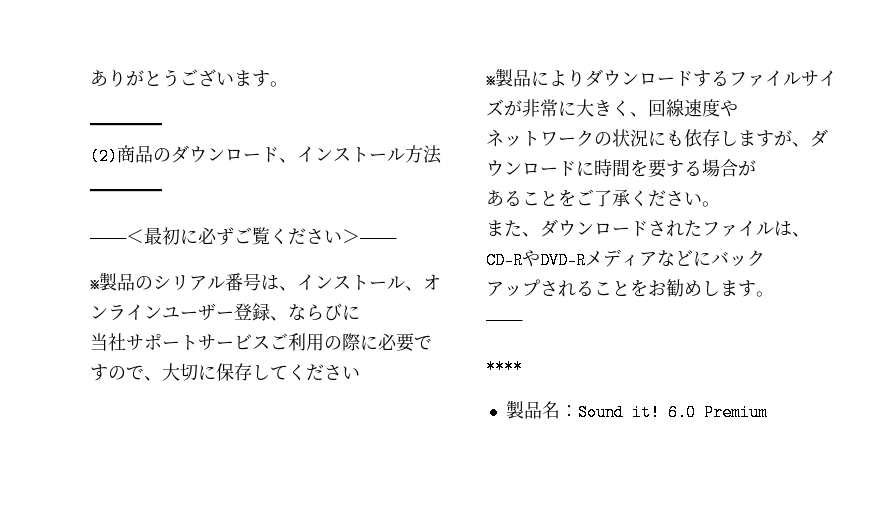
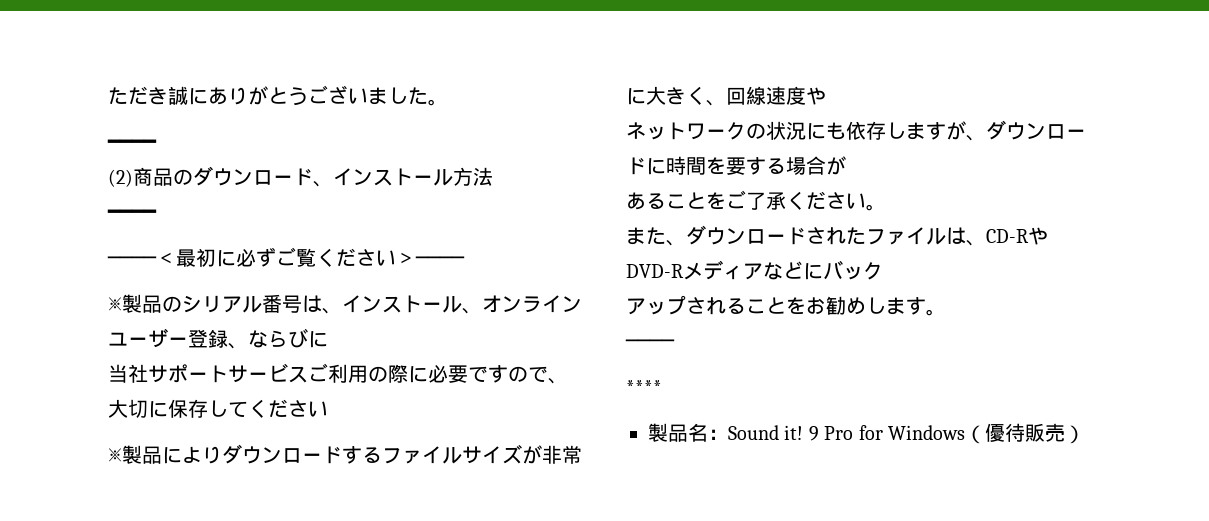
(90, 78) none -> [108,86,208,105] ただき誠に
[252,70,270,87] す -> [388,87,428,105] した
[667,404,768,421] 6.0 Premium -> [808,423,1085,444] 9 Pro for Windows（優待販売）

